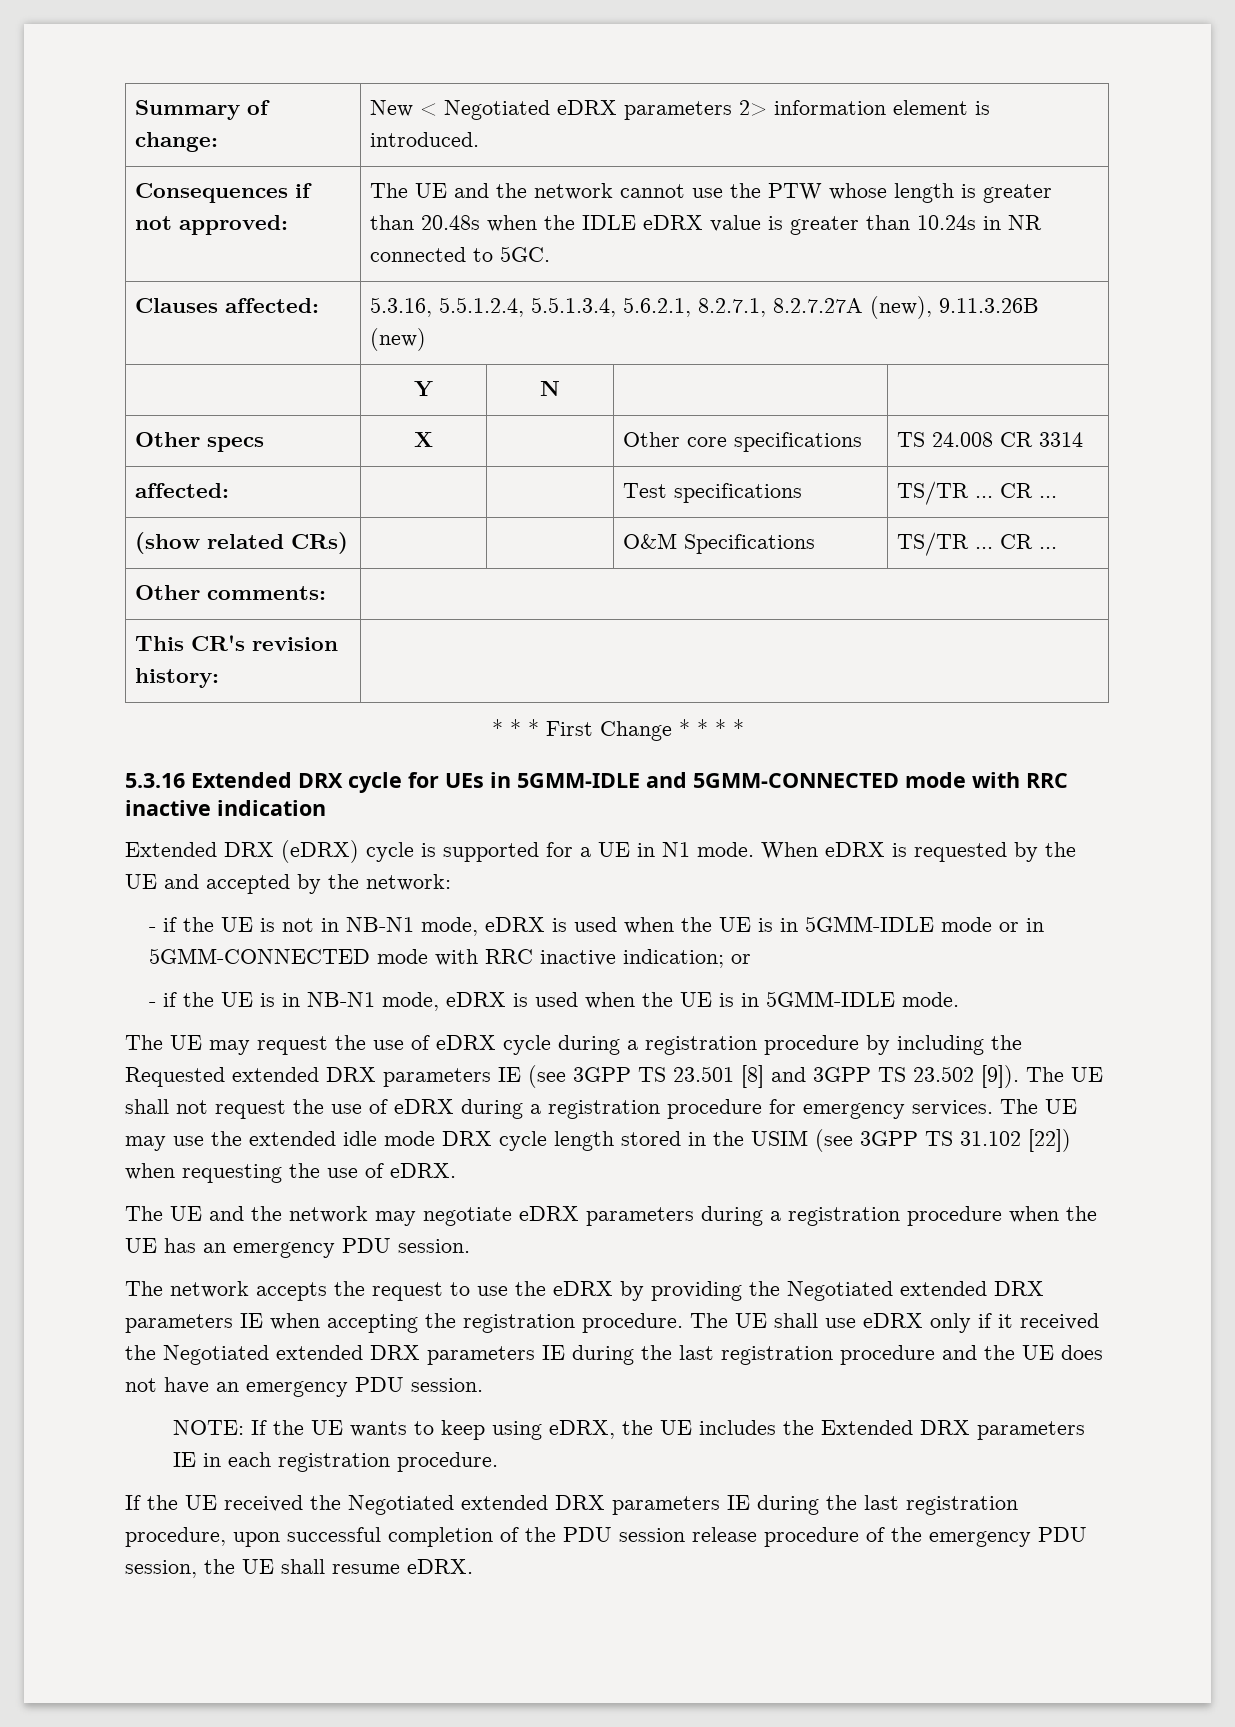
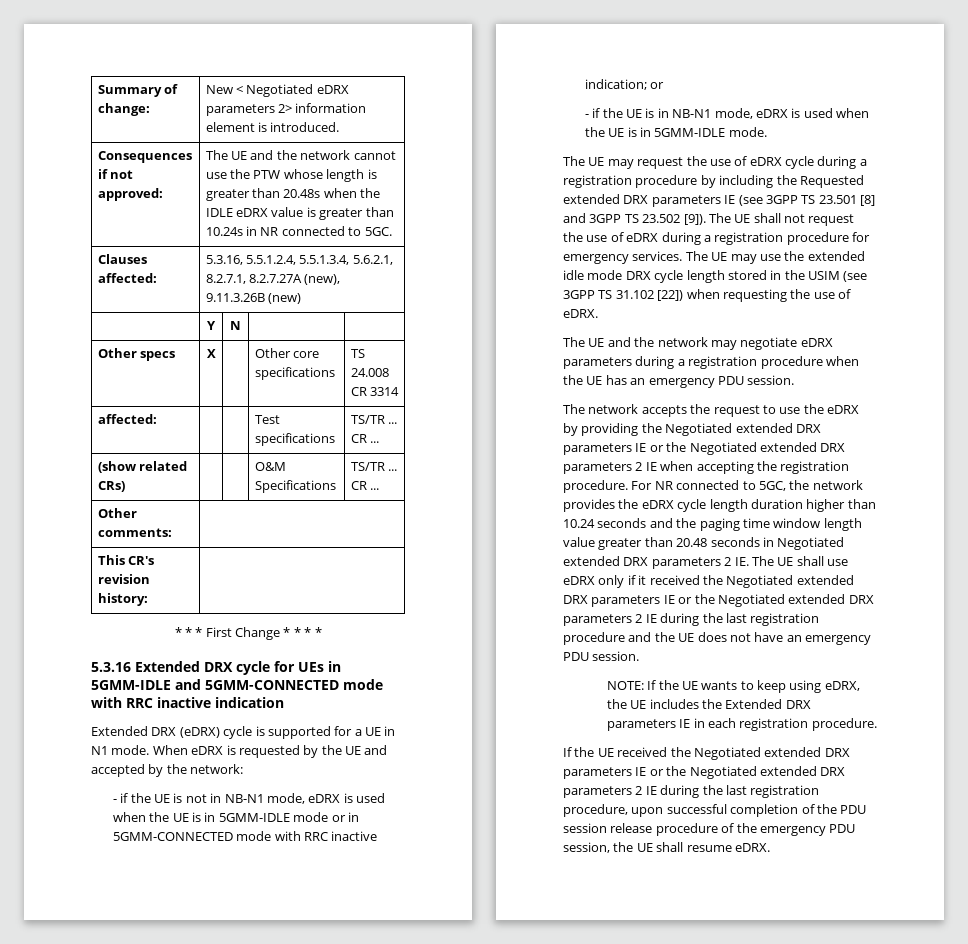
(263, 1320) none -> [649,442,846,455] [563,462,657,474] or the Negotiated extended DRX parameters 2 IE
(683, 1323) none -> [631,480,863,491] [563,499,876,512] [563,518,862,531] [563,537,845,550] [563,556,749,569] For NR connected to 5GC, the network provides the eDRX cycle length duration higher than 10.24 seconds and the paging time window length value greater than 20.48 seconds in Negotiated extended DRX parameters 2 IE.
(565, 1352) none -> [678,594,874,607] [563,614,657,626] or the Negotiated extended DRX parameters 2 IE
(750, 1502) none -> [649,766,846,779] [563,786,657,798] or the Negotiated extended DRX parameters 2 IE

